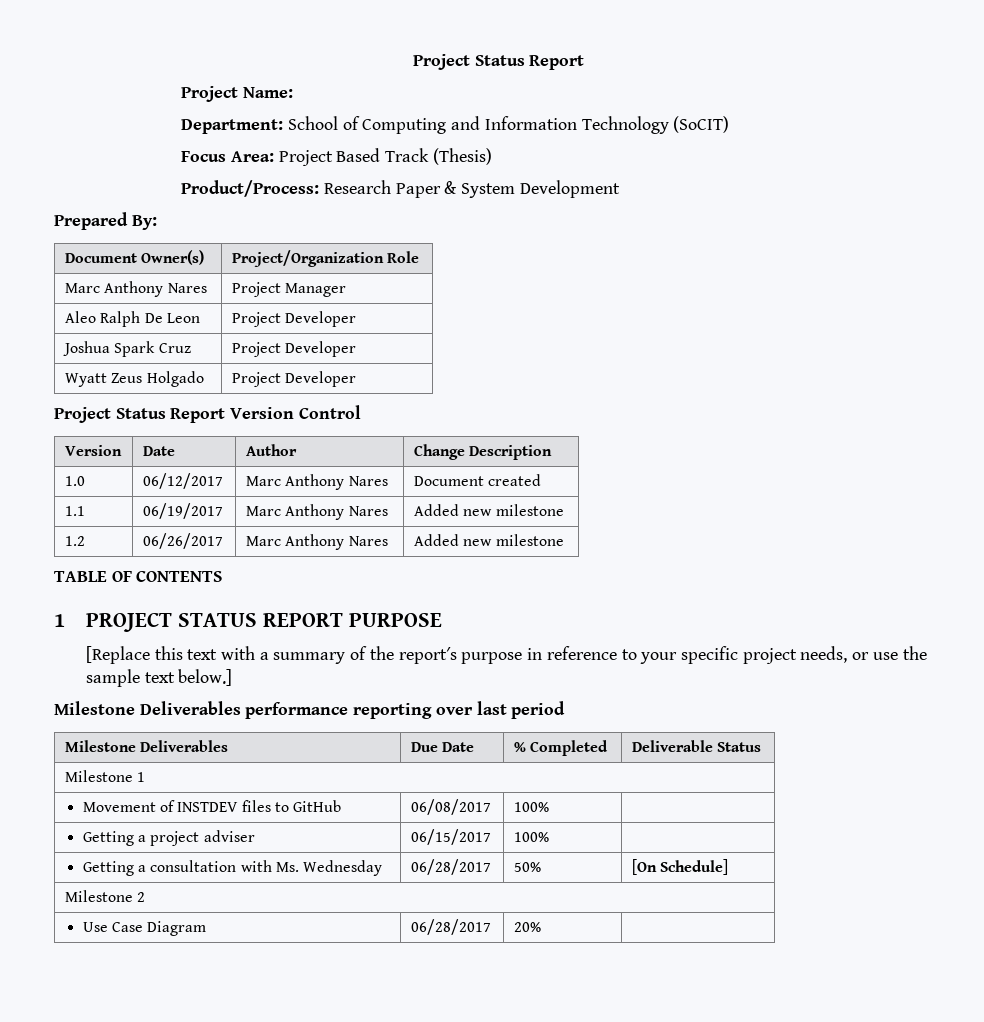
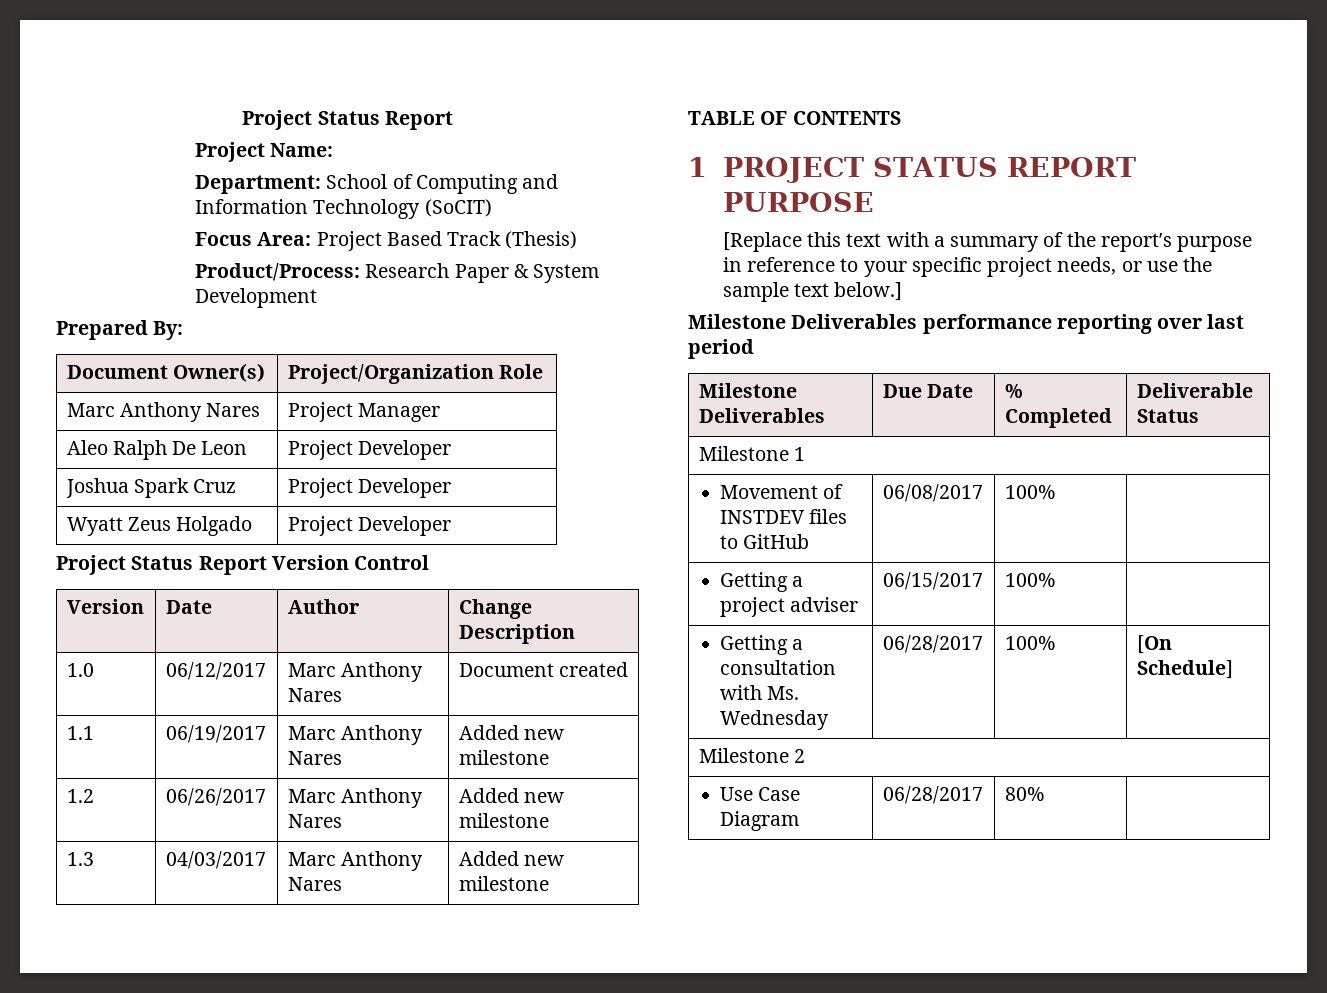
(564, 540) none -> [66,852,94,866] [165,851,266,869] [287,851,423,871] [287,877,342,891] [458,851,564,866] [458,876,549,891] // 1.3 | 04/03/2017 | Marc Anthony Nares | Added new milestone
[513,862,541,872] 50% -> [1004,636,1055,650] 100%
[513,922,541,932] 20% -> [1004,787,1044,801] 80%

